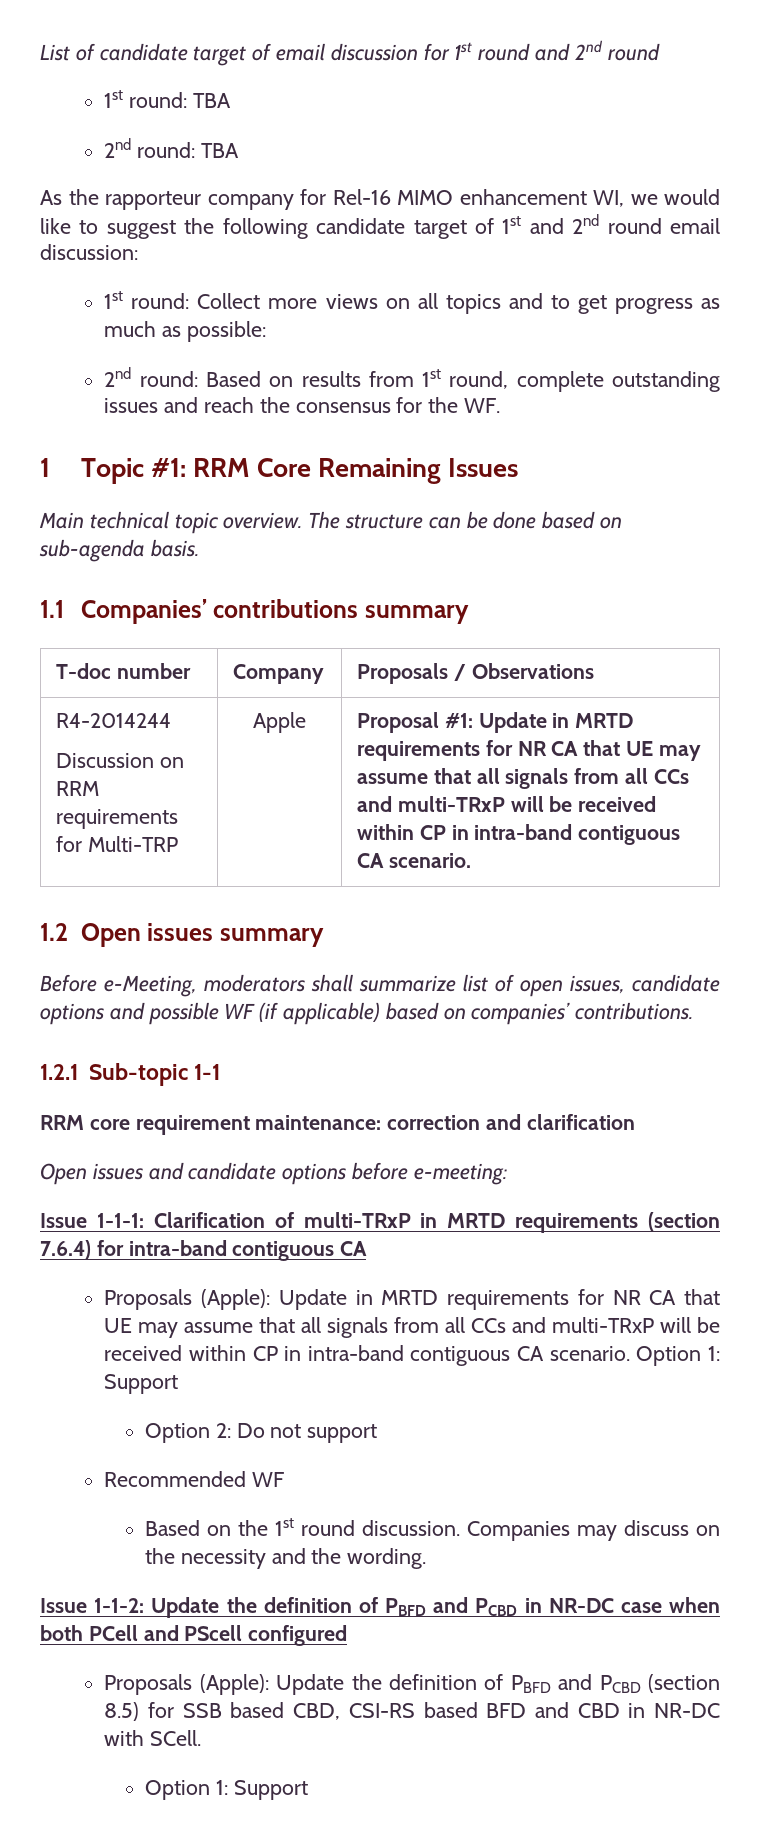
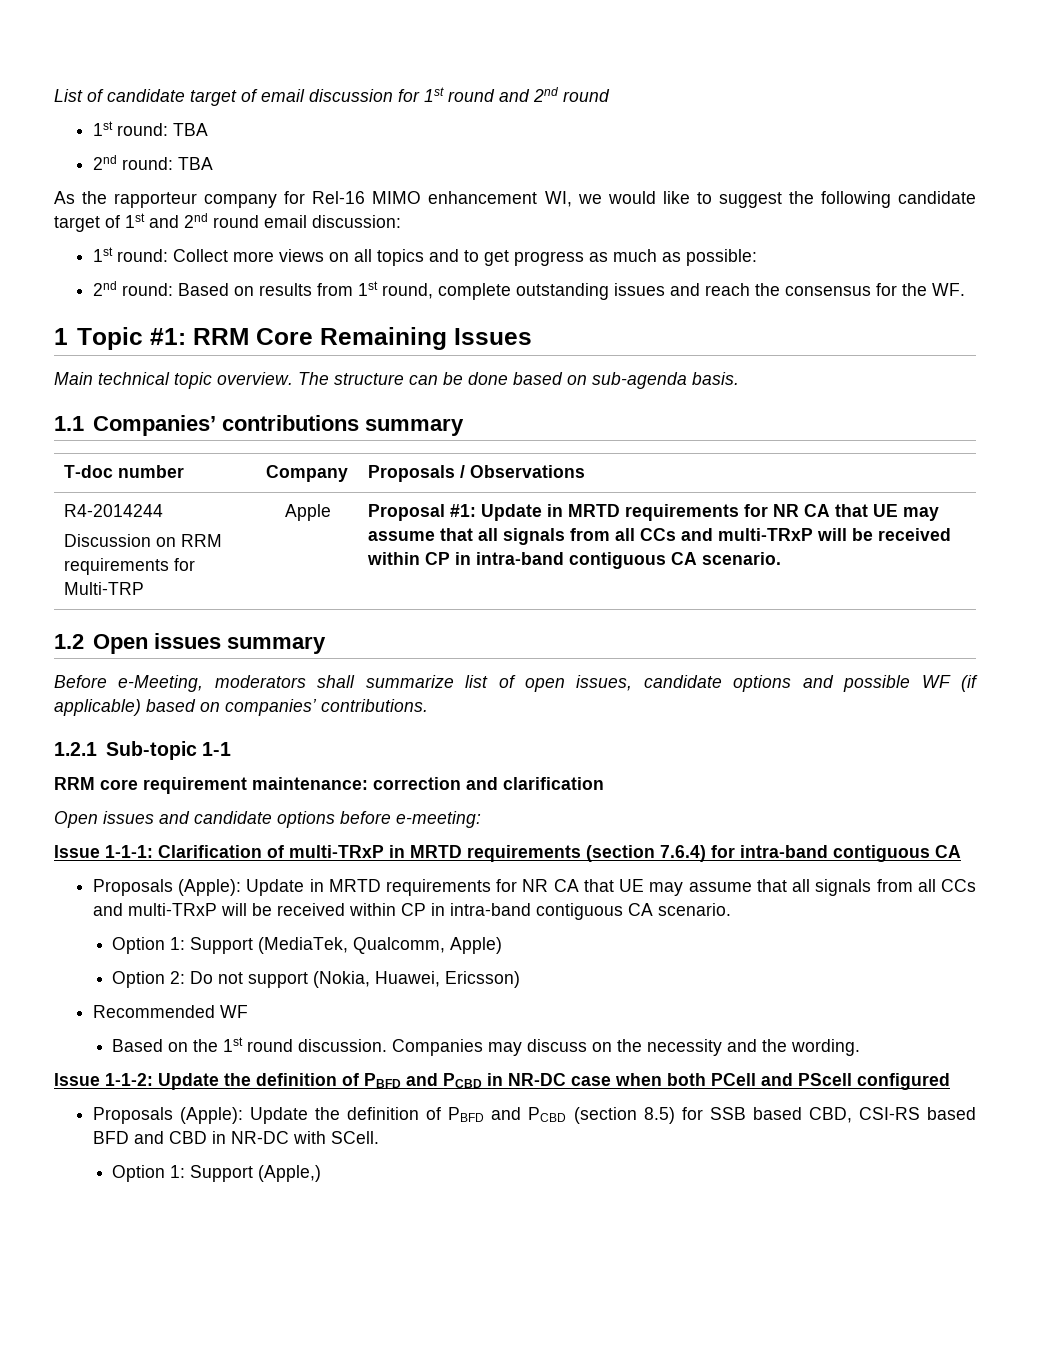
[636,1346,721,1366] [104,1374,179,1394] Option 1: Support -> [112,937,503,954] // Option 1: Support (MediaTek, Qualcomm, Apple)
(378, 1433) none -> [313,971,521,988] (Nokia, Huawei, Ericsson)
(308, 1790) none -> [258,1165,322,1182] (Apple,)

